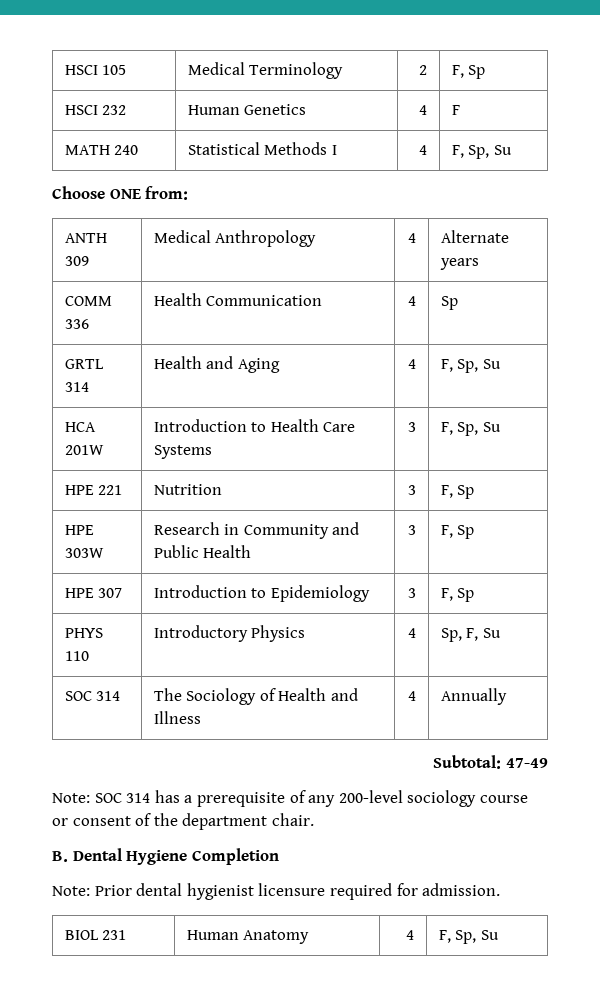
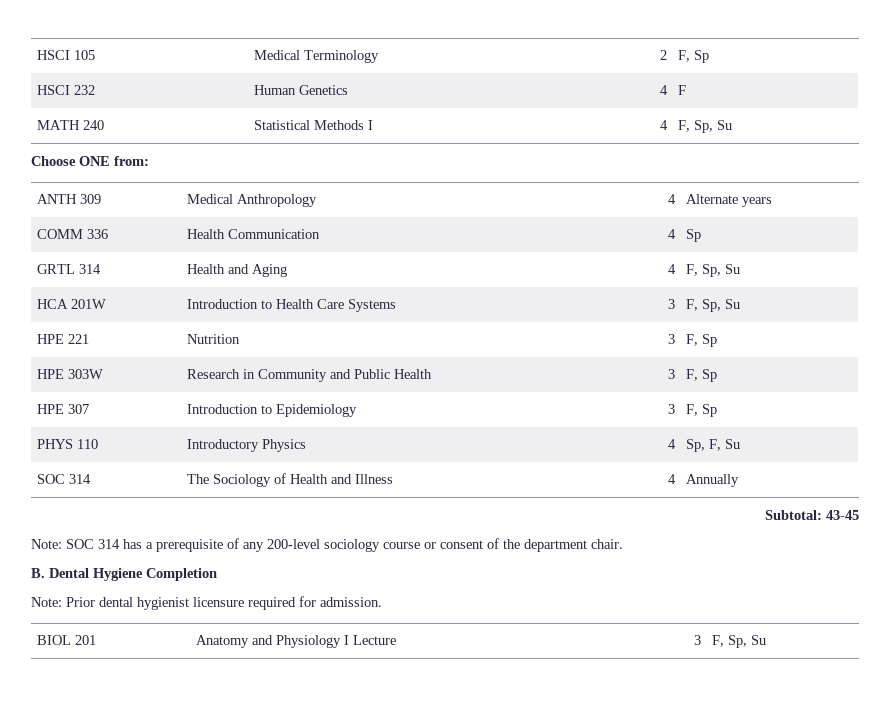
[505,758,548,768] 47-49 -> [826,510,859,520] 43-45
[102,930,127,940] [186,930,239,940] 231 | Human -> [75,635,97,645] 201 |
[406,930,415,940] | 4 -> [252,635,397,648] [693,635,701,645] and Physiology I Lecture | 3

